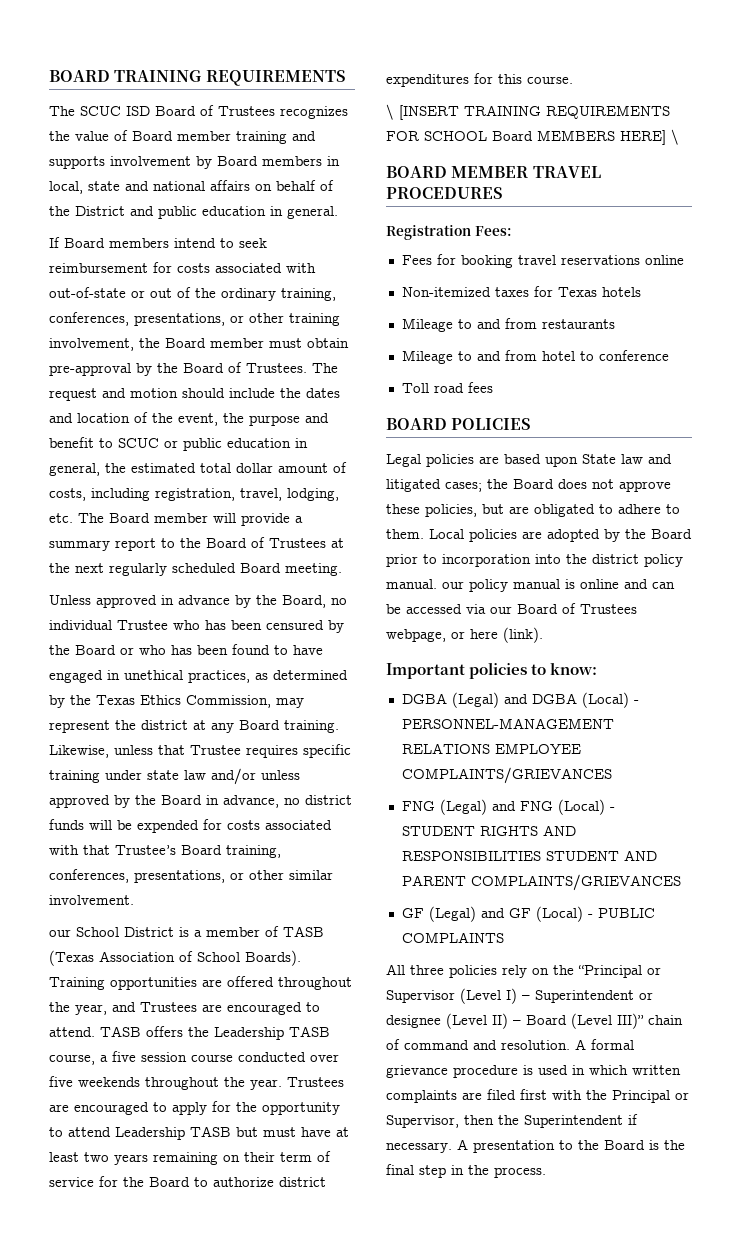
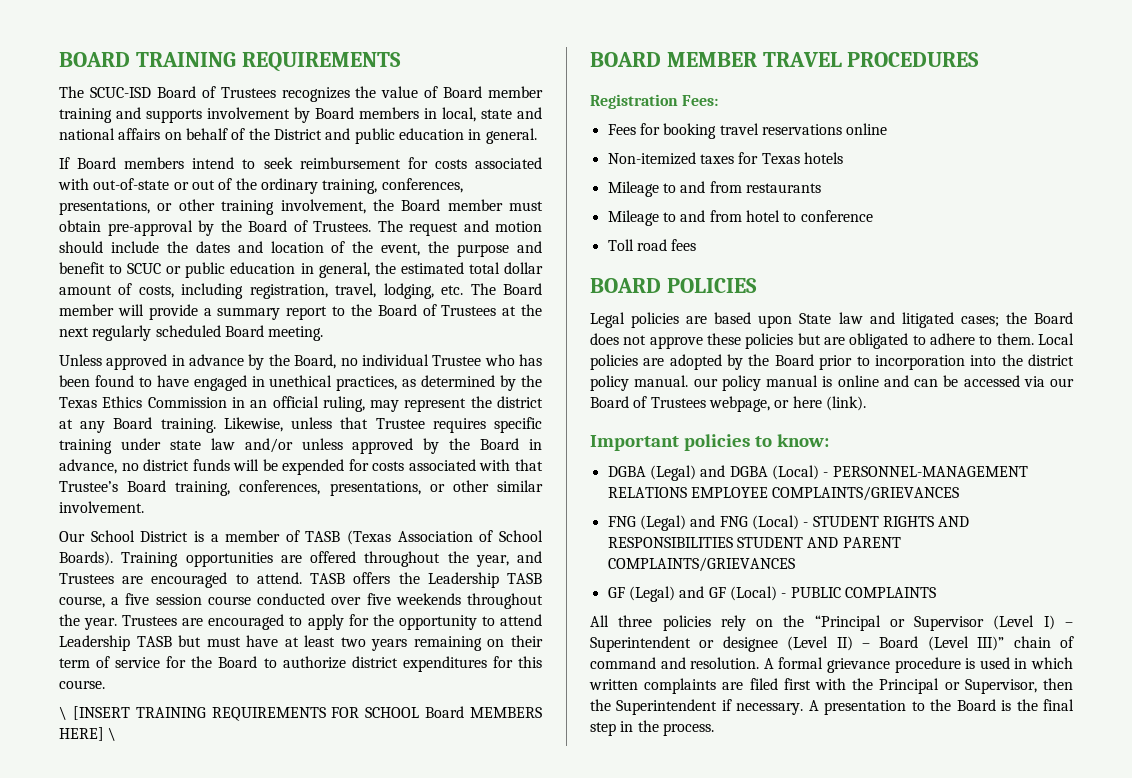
[80,106,150,116] SCUC ISD -> [89,87,151,98] SCUC-ISD
[266,620,344,633] [49,645,228,655] censured by the Board or who has been -> (90, 381) none
[186,695,271,708] Commission, -> [147,396,365,412] Commission in an official ruling,
[49,929,71,937] our -> [59,531,85,542] Our
[425,504,477,517] policies, -> [745,333,794,349] policies

